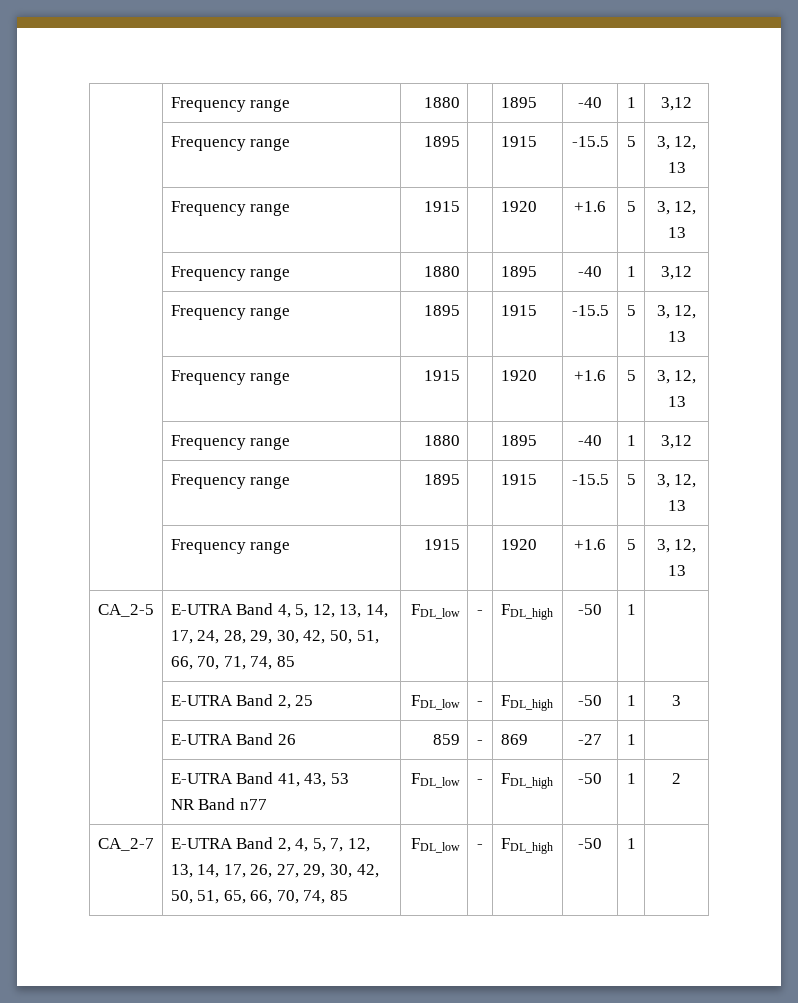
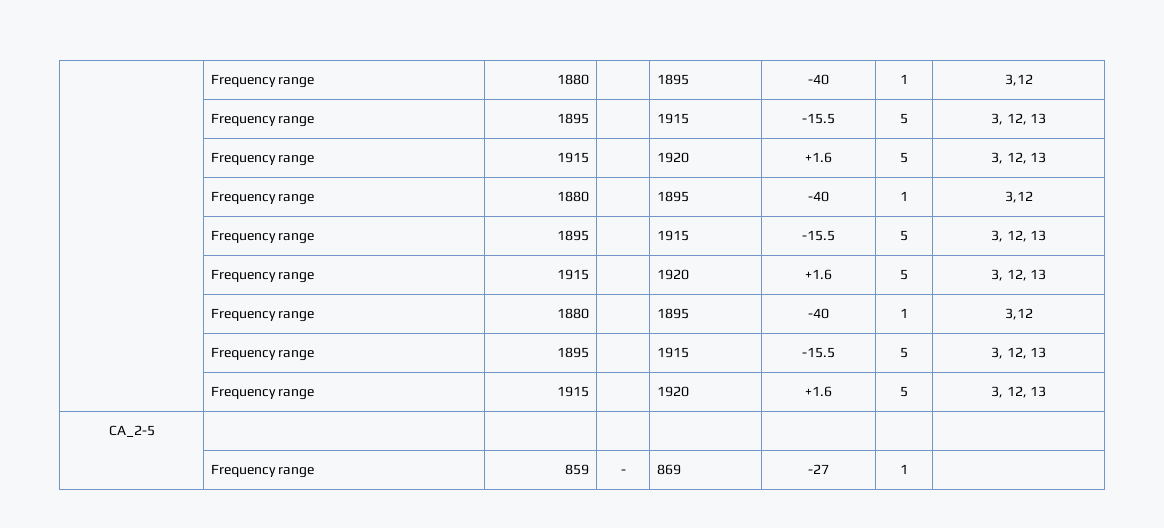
[170,603,389,618] [170,630,379,644] [170,656,295,670] [410,604,460,619] [477,610,483,615] [500,604,553,620] [578,604,602,615] [626,604,636,615] [170,694,314,709] [410,695,460,710] [477,701,483,706] [500,695,553,711] [578,695,602,706] [626,695,636,706] [672,695,681,706] [170,733,296,745] E-UTRA Band 4, 5, 12, 13, 14, 17, 24, 28, 29, 30, 42, 50, 51, 66, 70, 71, 74, 85 | FDL_low | - | FDL_high | -50 | 1 | // | E-UTRA Band 2, 25 | FDL_low | - | FDL_high | -50 | 1 | 3 // | E-UTRA Band 26 -> [210,464,315,478] | | | | | | // | Frequency range
[170,772,349,787] [170,798,267,810] [410,773,460,788] [477,779,483,784] [500,773,553,789] [578,773,602,784] [626,773,636,784] [672,773,681,784] [98,838,154,851] [170,837,371,852] [170,864,379,878] [170,890,349,904] [410,838,460,853] [477,844,483,849] [500,838,553,854] [578,838,602,849] [626,838,636,849] // | E-UTRA Band 41, 43, 53 // NR Band n77 | FDL_low | - | FDL_high | -50 | 1 | 2 // CA_2-7 | E-UTRA Band 2, 4, 5, 7, 12, 13, 14, 17, 26, 27, 29, 30, 42, 50, 51, 65, 66, 70, 74, 85 | FDL_low | - | FDL_high | -50 | 1 | -> (908, 469) none

